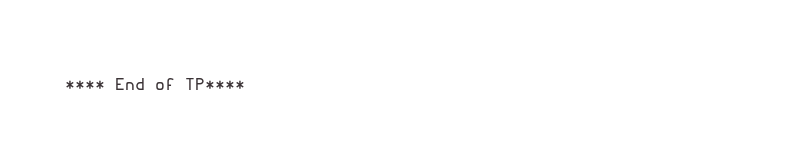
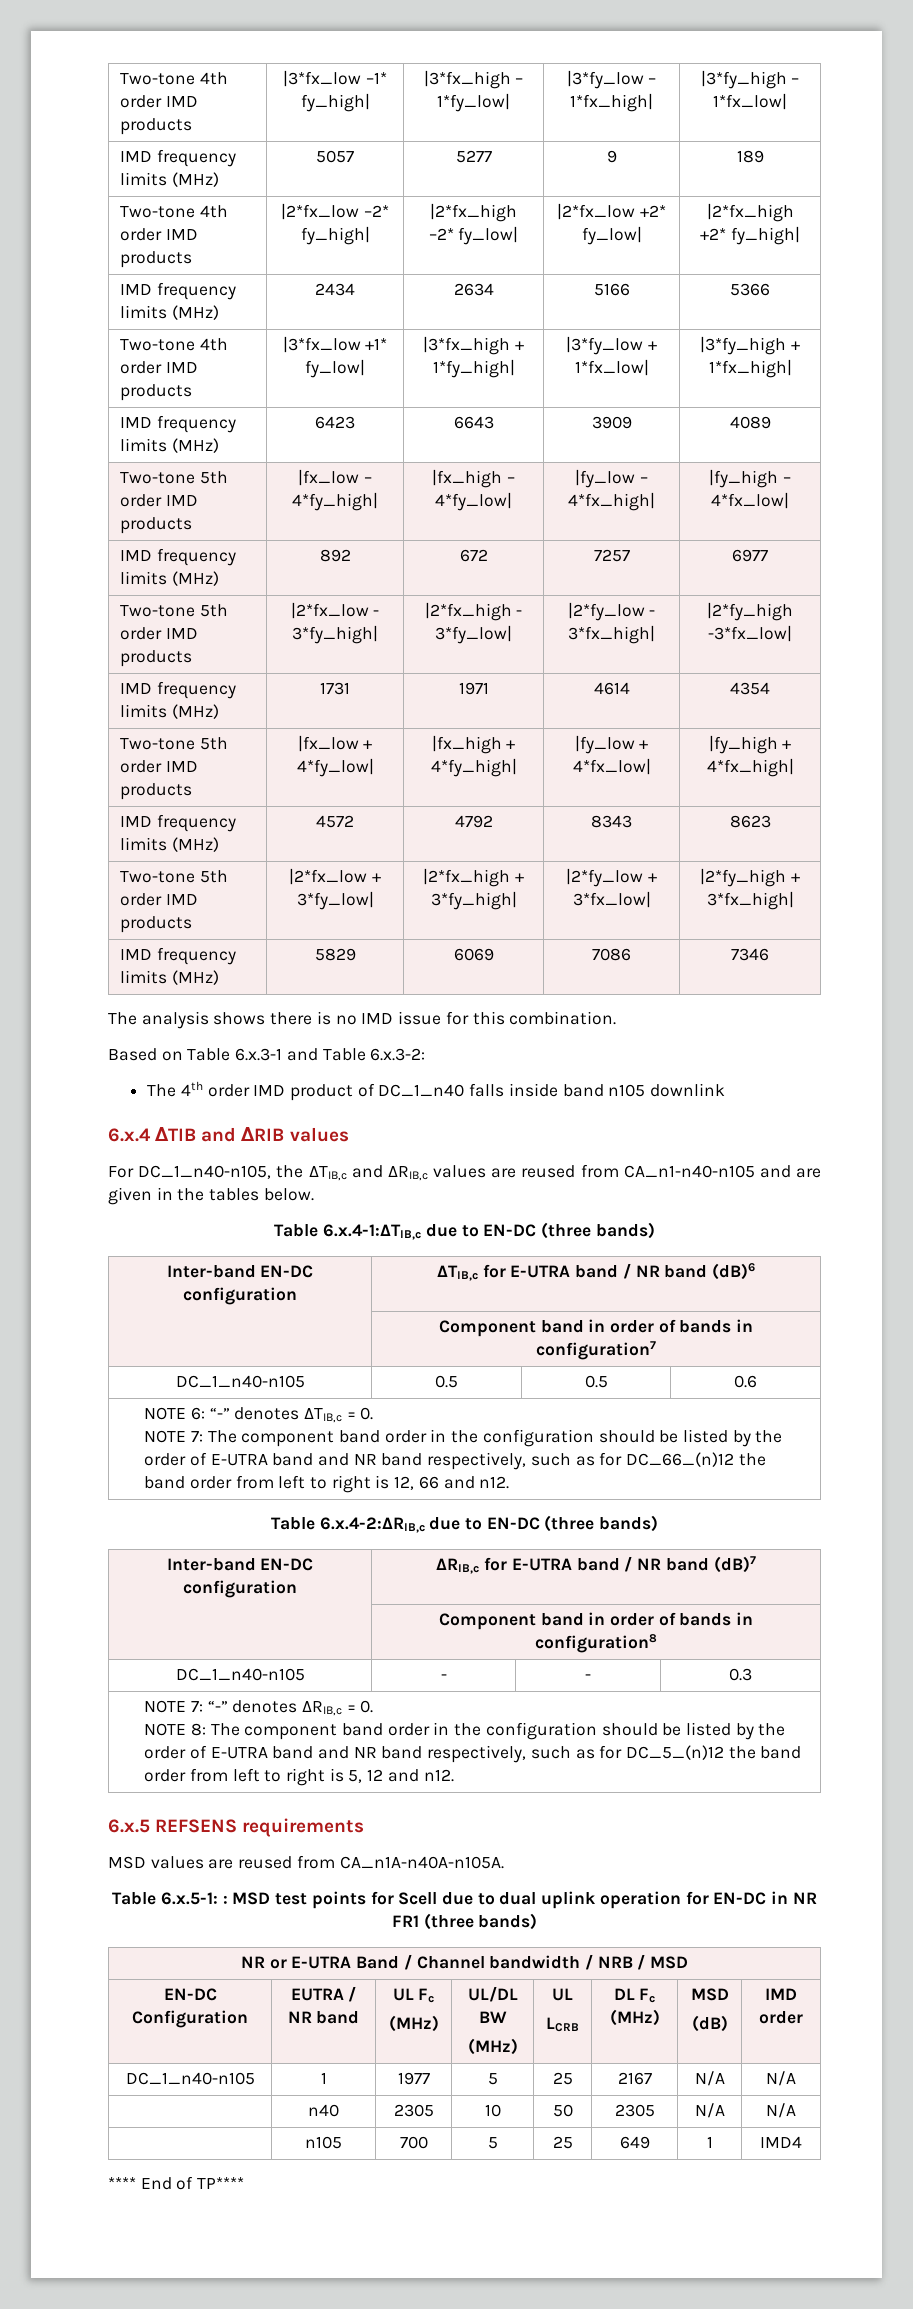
(65, 85) none -> [120,72,228,85] [120,95,198,108] [120,118,193,135] [283,70,387,87] [300,93,370,112] [423,70,524,89] [437,93,510,112] [566,70,657,89] [570,93,653,112] [700,70,800,89] [713,93,787,110] [120,149,236,167] [120,172,219,187] [316,150,354,163] [455,150,492,163] [606,150,617,163] [736,150,764,163] [120,205,228,218] [120,228,198,241] [120,251,193,268] [281,203,389,220] [300,226,370,245] [430,203,517,222] [428,226,519,245] [557,203,666,220] [581,226,642,245] [706,203,794,222] [700,226,800,245] [120,282,236,300] [120,305,219,320] [315,283,355,296] [453,283,494,296] [593,283,630,296] [730,283,770,296] [120,338,228,351] [120,361,198,374] [120,384,193,401] [282,336,388,353] [305,359,365,378] [423,336,524,355] [432,359,515,378] [566,336,657,355] [574,359,649,376] [700,336,800,355] [708,359,792,378] [120,415,236,433] [120,438,219,453] [315,416,355,429] [453,416,494,429] [591,416,632,429] [729,416,771,429] [120,471,228,484] [120,494,198,507] [120,517,193,534] [298,469,372,486] [292,492,378,511] [432,469,515,488] [435,492,512,511] [575,469,648,488] [568,492,655,511] [709,469,791,488] [711,492,789,509] [120,548,236,566] [120,571,219,586] [319,549,351,562] [459,549,488,562] [593,549,630,562] [732,549,768,562] [120,604,228,617] [120,627,198,640] [120,650,193,667] [290,602,380,619] [292,625,378,644] [424,602,523,621] [435,625,512,644] [567,602,656,621] [568,625,655,644] [707,602,793,621] [708,625,792,642] [120,681,236,699] [120,704,219,719] [320,682,350,695] [458,682,489,695] [593,682,630,695] [730,682,770,695] [120,737,228,750] [120,760,198,773] [120,783,193,800] [297,735,373,752] [296,758,374,777] [431,735,516,754] [430,758,517,777] [574,735,649,754] [572,758,651,775] [708,735,792,754] [706,758,794,777] [120,814,236,832] [120,837,219,852] [316,815,354,828] [454,815,493,828] [591,815,632,828] [729,815,771,828] [120,870,228,883] [120,893,198,906] [120,916,193,933] [289,868,381,885] [296,891,374,910] [423,868,524,887] [430,891,517,910] [566,868,657,887] [572,891,651,908] [700,868,800,887] [706,891,794,910] [120,947,236,965] [120,970,219,985] [314,948,356,961] [453,948,494,961] [592,948,631,961] [731,948,769,961] [108,1011,617,1029] [108,1048,426,1061] [147,1081,726,1101] [108,1127,349,1142] [108,1164,821,1181] [108,1187,314,1205] [274,1222,655,1240] [166,1265,314,1278] [183,1287,297,1305] [436,1263,756,1281] [438,1319,754,1337] [536,1341,656,1360] [175,1375,305,1388] [435,1375,458,1388] [584,1375,608,1388] [734,1375,757,1388] [144,1407,374,1423] [144,1429,783,1447] [144,1452,766,1470] [144,1475,510,1493] [270,1515,659,1533] [166,1558,314,1571] [183,1580,297,1598] [436,1556,756,1574] [438,1612,754,1630] [535,1634,657,1653] [175,1668,305,1681] [440,1674,447,1680] [585,1674,591,1680] [729,1668,752,1681] [144,1700,374,1716] [144,1722,786,1740] [144,1745,802,1763] [144,1768,454,1786] [108,1818,365,1837] [108,1855,504,1869] [112,1891,817,1909] [391,1913,538,1930] [240,1954,689,1970] [163,1988,217,2001] [132,2010,248,2028] [290,1986,357,2002] [287,2011,360,2024] [392,1988,435,2003] [388,2015,439,2032] [467,1986,518,2002] [478,2011,507,2023] [467,2038,518,2055] [552,1988,573,2001] [546,2017,579,2032] [613,1988,656,2003] [609,2009,660,2026] [690,1988,729,2001] [691,2015,728,2032] [765,1988,797,2000] [759,2011,803,2024] [125,2072,255,2085] [320,2072,327,2084] [397,2072,430,2085] [487,2073,498,2085] [552,2072,573,2085] [617,2072,652,2085] [694,2071,725,2086] [766,2071,796,2086] [308,2104,339,2117] [393,2104,434,2117] [484,2104,501,2117] [552,2104,573,2117] [614,2104,655,2117] [694,2103,725,2118] [766,2103,796,2118] [305,2136,342,2149] [399,2136,428,2149] [487,2137,498,2149] [552,2136,573,2149] [619,2136,650,2149] [706,2136,713,2148] [760,2136,802,2148] Two-tone 4th order IMD products | |3*fx_low –1* fy_high| | |3*fx_high – 1*fy_low| | |3*fy_low – 1*fx_high| | |3*fy_high – 1*fx_low| // IMD frequency limits (MHz) | 5057 | 5277 | 9 | 189 // Two-tone 4th order IMD products | |2*fx_low –2* fy_high| | |2*fx_high –2* fy_low| | |2*fx_low +2* fy_low| | |2*fx_high +2* fy_high| // IMD frequency limits (MHz) | 2434 | 2634 | 5166 | 5366 // Two-tone 4th order IMD products | |3*fx_low +1* fy_low| | |3*fx_high + 1*fy_high| | |3*fy_low + 1*fx_low| | |3*fy_high + 1*fx_high| // IMD frequency limits (MHz) | 6423 | 6643 | 3909 | 4089 // Two-tone 5th order IMD products | |fx_low – 4*fy_high| | |fx_high – 4*fy_low| | |fy_low – 4*fx_high| | |fy_high – 4*fx_low| // IMD frequency limits (MHz) | 892 | 672 | 7257 | 6977 // Two-tone 5th order IMD products | |2*fx_low - 3*fy_high| | |2*fx_high - 3*fy_low| | |2*fy_low - 3*fx_high| | |2*fy_high -3*fx_low| // IMD frequency limits (MHz) | 1731 | 1971 | 4614 | 4354 // Two-tone 5th order IMD products | |fx_low + 4*fy_low| | |fx_high + 4*fy_high| | |fy_low + 4*fx_low| | |fy_high + 4*fx_high| // IMD frequency limits (MHz) | 4572 | 4792 | 8343 | 8623 // Two-tone 5th order IMD products | |2*fx_low + 3*fy_low| | |2*fx_high + 3*fy_high| | |2*fy_low + 3*fx_low| | |2*fy_high + 3*fx_high| // IMD frequency limits (MHz) | 5829 | 6069 | 7086 | 7346 // The analysis shows there is no IMD issue for this combination. // Based on Table 6.x.3-1 and Table 6.x.3-2: // The 4th order IMD product of DC_1_n40 falls inside band n105 downlink // 6.x.4 ∆TIB and ∆RIB values // For DC_1_n40-n105, the ΔTIB,c and ΔRIB,c values are reused from CA_n1-n40-n105 and are given in the tables below. // Table 6.x.4-1:ΔTIB,c due to EN-DC (three bands) // Inter-band EN-DC configuration | ΔTIB,c for E-UTRA band / NR band (dB)6 // | Component band in order of bands in configuration7 // DC_1_n40-n105 | 0.5 | 0.5 | 0.6 // NOTE 6: “-” denotes ΔTIB,c = 0. // NOTE 7: The component band order in the configuration should be listed by the order of E-UTRA band and NR band respectively, such as for DC_66_(n)12 the band order from left to right is 12, 66 and n12. // Table 6.x.4-2:ΔRIB,c due to EN-DC (three bands) // Inter-band EN-DC configuration | ΔRIB,c for E-UTRA band / NR band (dB)7 // | Component band in order of bands in configuration8 // DC_1_n40-n105 | - | - | 0.3 // NOTE 7: “-” denotes ΔRIB,c = 0. // NOTE 8: The component band order in the configuration should be listed by the order of E-UTRA band and NR band respectively, such as for DC_5_(n)12 the band order from left to right is 5, 12 and n12. // 6.x.5 REFSENS requirements // MSD values are reused from CA_n1A-n40A-n105A. // Table 6.x.5-1: : MSD test points for Scell due to dual uplink operation for EN-DC in NR FR1 (three bands) // NR or E-UTRA Band / Channel bandwidth / NRB / MSD // EN-DC Configuration | EUTRA / NR band | UL Fc // (MHz) | UL/DL BW // (MHz) | UL // LCRB | DL Fc (MHz) | MSD // (dB) | IMD order // DC_1_n40-n105 | 1 | 1977 | 5 | 25 | 2167 | N/A | N/A // | n40 | 2305 | 10 | 50 | 2305 | N/A | N/A // | n105 | 700 | 5 | 25 | 649 | 1 | IMD4 //

